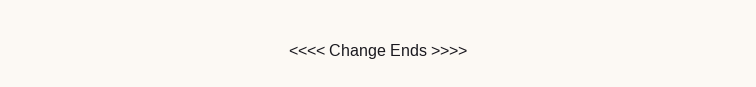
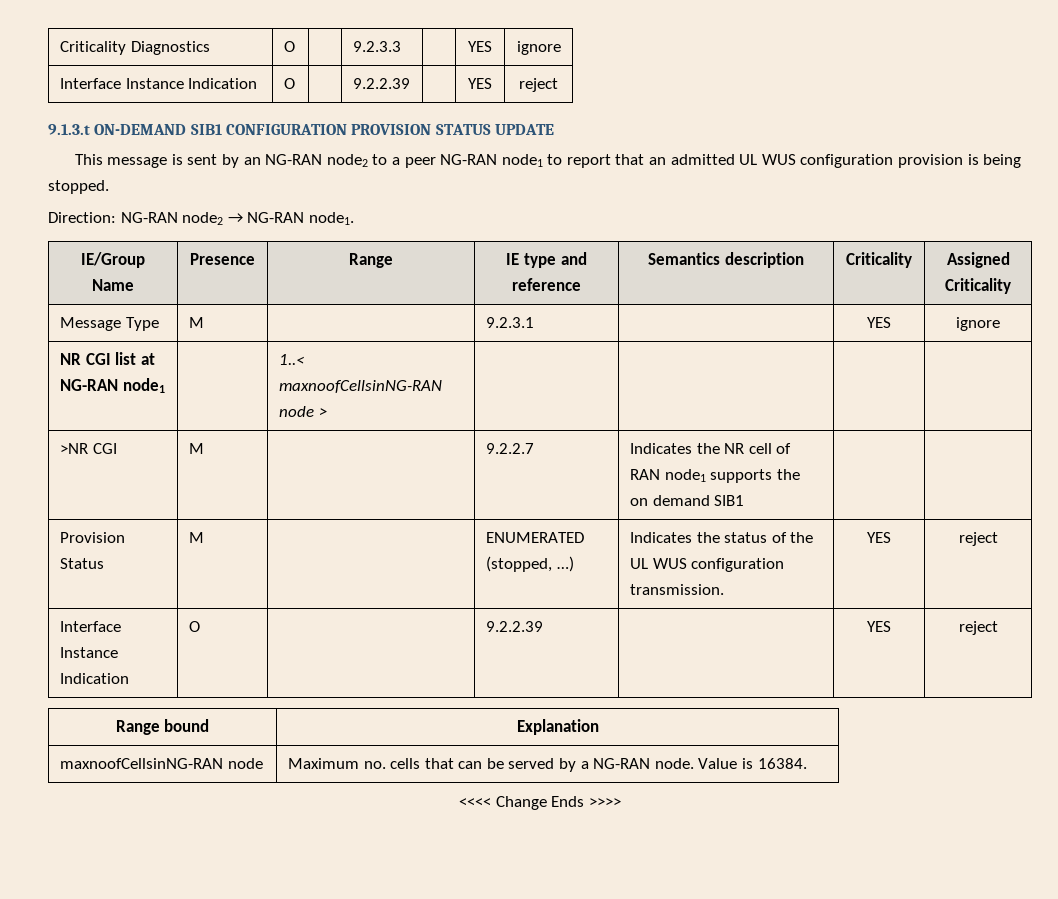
(288, 51) none -> [59,41,210,55] [283,41,295,52] [352,41,401,52] [468,41,492,52] [516,41,561,55] [59,78,258,89] [283,78,295,89] [352,78,410,89] [468,78,492,89] [519,78,558,92] [48,124,554,135] [74,154,1022,168] [48,180,109,194] [48,212,354,225] [81,252,145,268] [92,279,134,291] [190,253,255,265] [349,253,393,268] [506,252,587,268] [512,278,581,291] [648,252,804,268] [846,252,912,268] [946,252,1010,268] [945,278,1011,294] [59,317,159,331] [188,317,204,328] [485,317,534,328] [867,317,891,328] [956,317,1000,331] [59,352,155,365] [59,378,165,393] [278,354,304,365] [278,380,442,393] [278,406,327,417] [59,443,117,454] [188,443,204,454] [485,443,534,454] [629,443,792,454] [629,469,800,483] [629,495,745,506] [59,532,125,543] [59,558,104,569] [188,532,204,543] [485,532,584,543] [485,556,574,572] [629,532,814,543] [629,558,785,572] [629,584,724,595] [867,532,891,543] [958,532,998,546] [59,621,121,632] [59,647,118,658] [59,673,129,684] [188,621,200,632] [485,621,543,632] [867,621,891,632] [958,621,998,635] [115,719,210,735] [516,719,599,735] [59,758,263,769] [287,758,807,772] Criticality Diagnostics | O | | 9.2.3.3 | | YES | ignore // Interface Instance Indication | O | | 9.2.2.39 | | YES | reject // 9.1.3.t ON-DEMAND SIB1 CONFIGURATION PROVISION STATUS UPDATE // This message is sent by an NG-RAN node2 to a peer NG-RAN node1 to report that an admitted UL WUS configuration provision is being stopped. // Direction: NG-RAN node2 → NG-RAN node1. // IE/Group Name | Presence | Range | IE type and reference | Semantics description | Criticality | Assigned Criticality // Message Type | M | | 9.2.3.1 | | YES | ignore // NR CGI list at NG-RAN node1 | | 1..< maxnoofCellsinNG-RAN node > | | | | // >NR CGI | M | | 9.2.2.7 | Indicates the NR cell of RAN node1 supports the on demand SIB1 | | // Provision Status | M | | ENUMERATED (stopped, …) | Indicates the status of the UL WUS configuration transmission. | YES | reject // Interface Instance Indication | O | | 9.2.2.39 | | YES | reject // Range bound | Explanation // maxnoofCellsinNG-RAN node | Maximum no. cells that can be served by a NG-RAN node. Value is 16384. //

